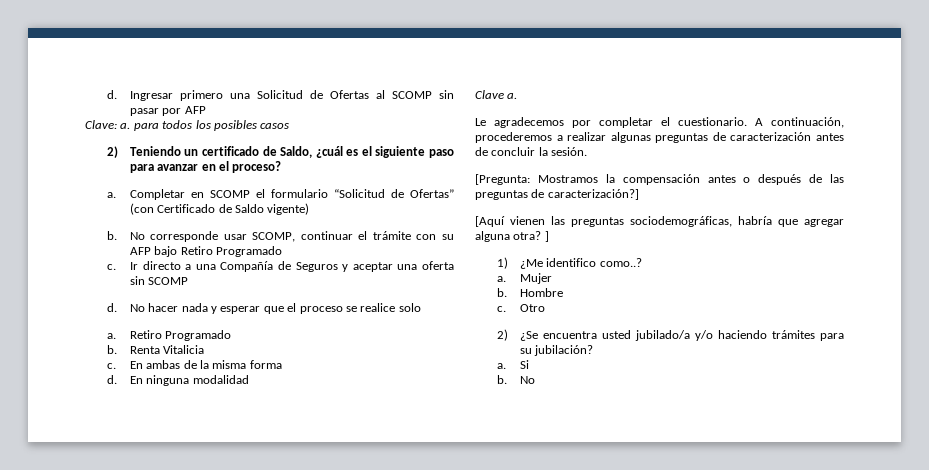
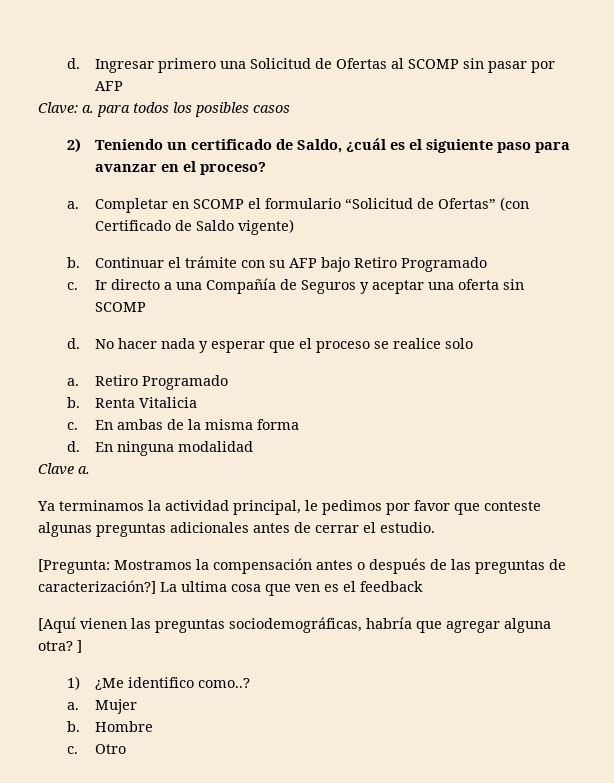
[129,231,353,242] No corresponde usar SCOMP, continuar -> [95,257,165,268] Continuar
[475,117,844,128] [475,132,844,143] [475,147,588,156] Le agradecemos por completar el cuestionario. A continuación, procederemos a realizar algunas preguntas de caracterización antes de concluir la sesión. -> [37,500,541,515] [38,522,435,537] Ya terminamos la actividad principal, le pedimos por favor que conteste algunas preguntas adicionales antes de cerrar el estudio.
(639, 194) none -> [160,581,423,596] La ultima cosa que ven es el feedback
[497,329,844,341] [519,345,594,356] [497,360,529,369] [497,375,535,384] // 2) ¿Se encuentra usted jubilado/a y/o haciendo trámites para su jubilación? // a. Si // b. No -> (127, 749) none

